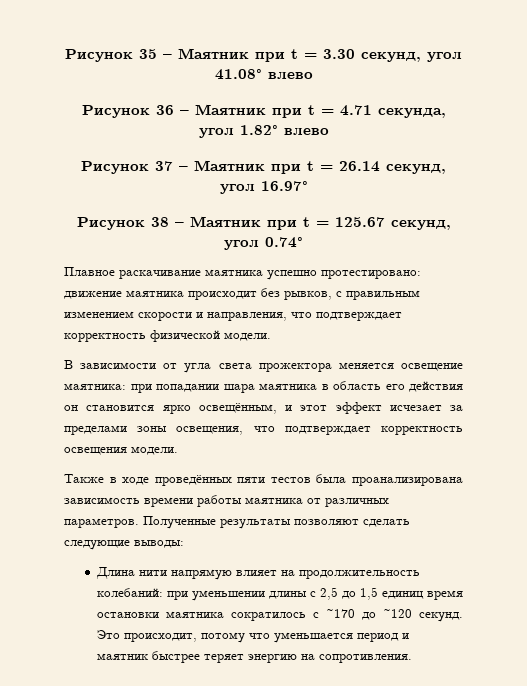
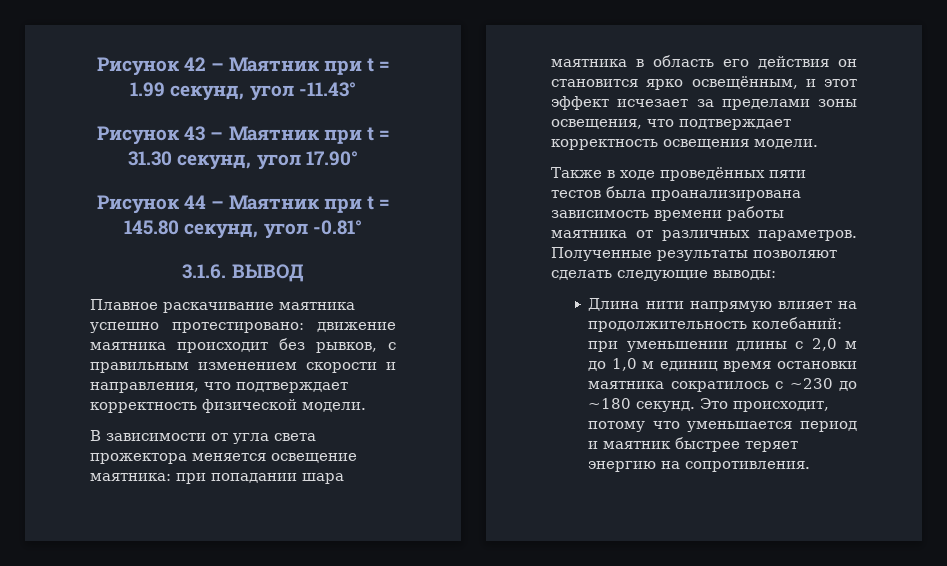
[65,48,462,62] [214,69,313,80] [81,104,446,118] [198,125,329,138] [81,160,446,174] [219,181,308,194] [76,216,451,230] [224,237,303,250] Рисунок 35 – Маятник при t = 3.30 секунд, угол 41.08° влево // Рисунок 36 – Маятник при t = 4.71 секунда, угол 1.82° влево // Рисунок 37 – Маятник при t = 26.14 секунд, угол 16.97° // Рисунок 38 – Маятник при t = 125.67 секунд, угол 0.74° -> [96,57,390,76] [130,82,356,101] [97,126,389,145] [128,151,358,170] [96,195,390,214] [124,220,362,239] [182,264,304,282] Рисунок 42 – Маятник при t = 1.99 секунд, угол -11.43° // Рисунок 43 – Маятник при t = 31.30 секунд, угол 17.90° // Рисунок 44 – Маятник при t = 145.80 секунд, угол -0.81° // 3.1.6. ВЫВОД
[319,587,378,600] 2,5 до 1,5 -> [811,338,857,351] [588,358,655,371] 2,0 м до 1,0 м
[325,609,412,620] ~170 до ~120 -> [789,378,857,391] [588,398,632,409] ~230 до ~180

